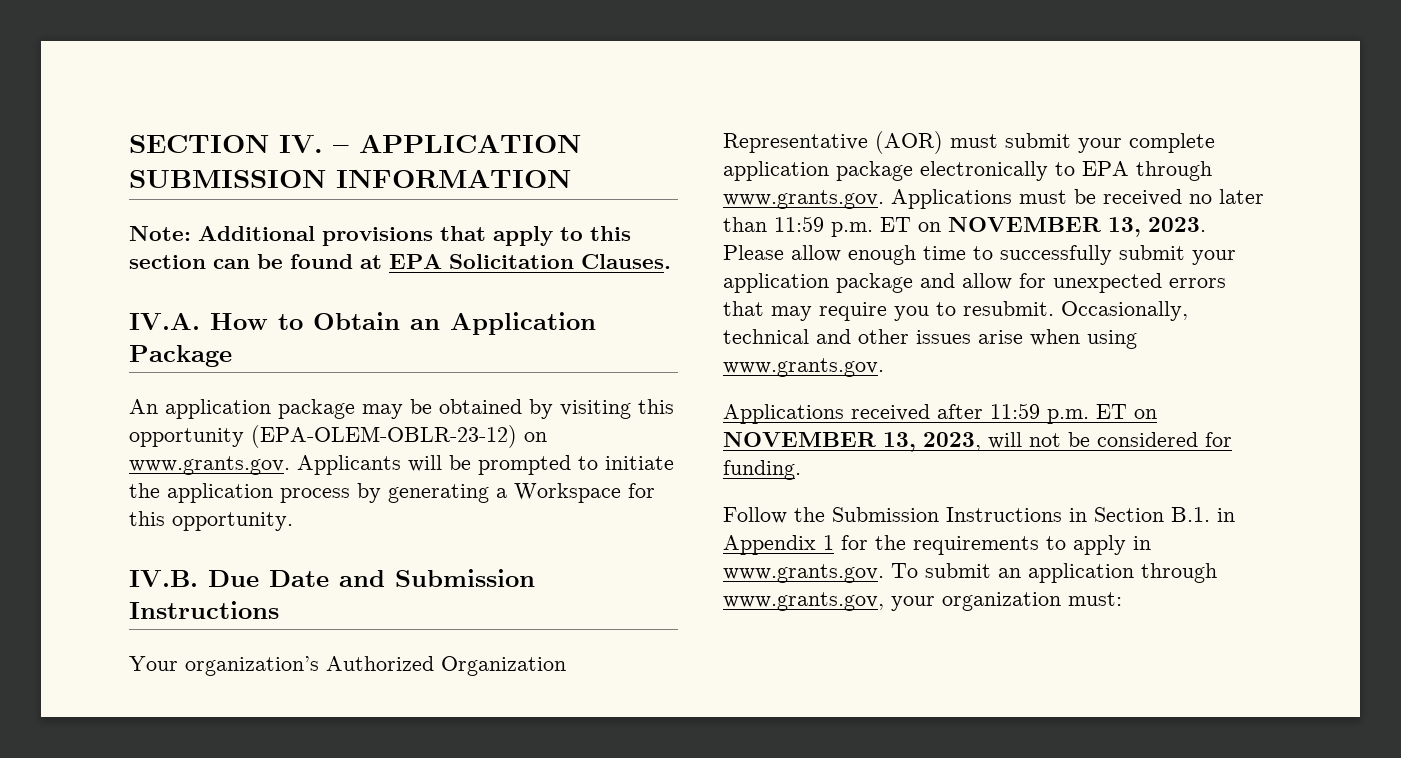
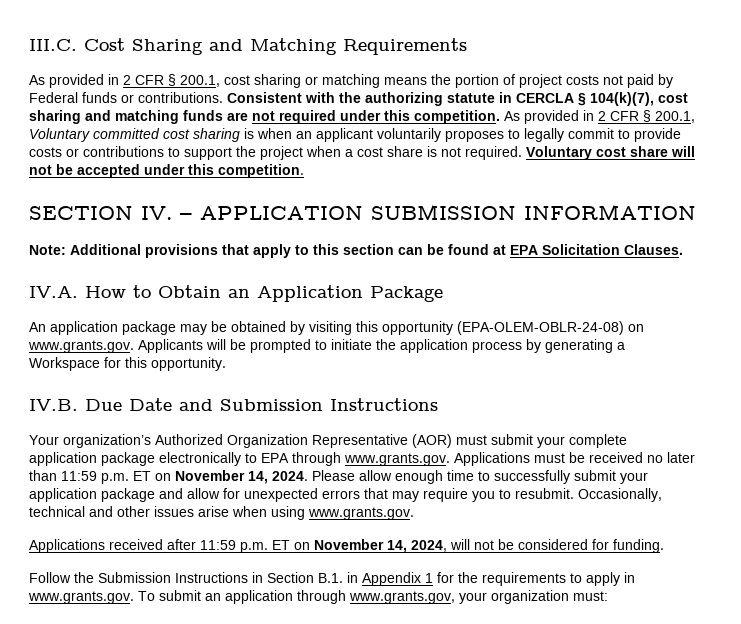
(129, 143) none -> [29,38,467,55] [29,74,673,88] [29,92,688,106] [29,110,695,124] [29,128,681,142] [29,146,695,160] [29,164,304,178] III.C. Cost Sharing and Matching Requirements // As provided in 2 CFR § 200.1, cost sharing or matching means the portion of project costs not paid by Federal funds or contributions. Consistent with the authorizing statute in CERCLA § 104(k)(7), cost sharing and matching funds are not required under this competition. As provided in 2 CFR § 200.1, Voluntary committed cost sharing is when an applicant voluntarily proposes to legally commit to provide costs or contributions to support the project when a cost share is not required. Voluntary cost share will not be accepted under this competition. //
[251,425,517,448] (EPA-OLEM-OBLR-23-12) -> [457,321,624,335] (EPA-OLEM-OBLR-24-08)
[948,217,1206,237] NOVEMBER 13, 2023. -> [175,470,308,484] November 14, 2024.
[723,432,981,452] NOVEMBER 13, 2023, -> [314,539,447,553] November 14, 2024,

